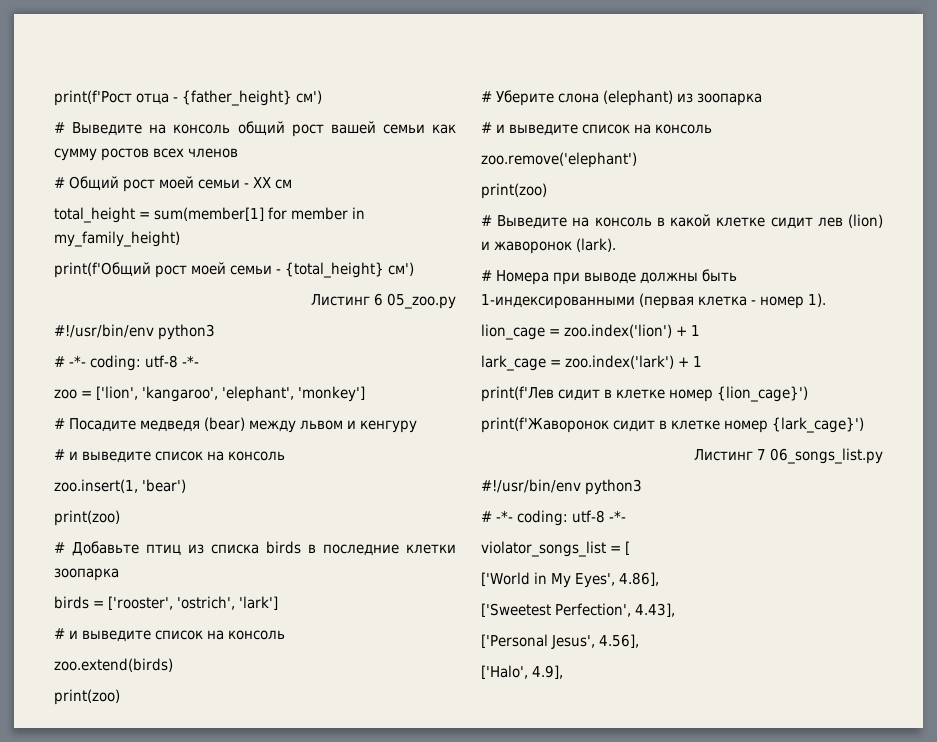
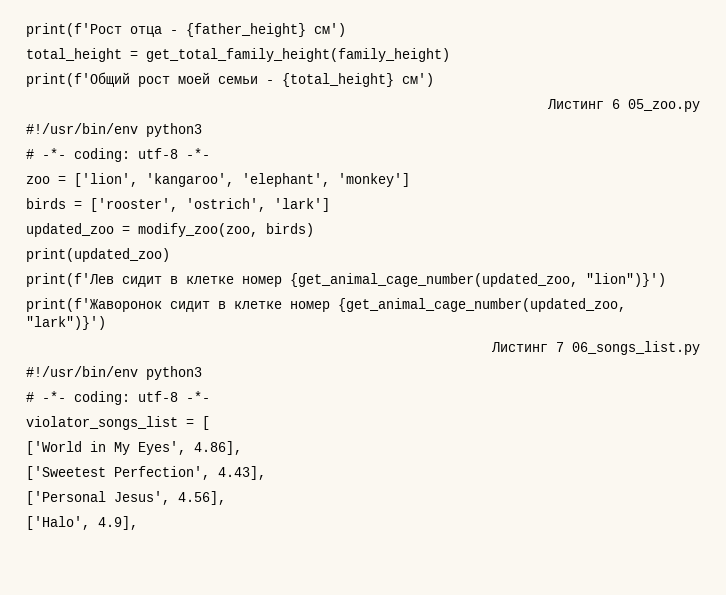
[54,121,456,137] [54,148,239,161] [54,176,293,192] [54,207,366,223] [54,231,180,247] # Выведите на консоль общий рост вашей семьи как сумму ростов всех членов // # Общий рост моей семьи - ХХ см // total_height = sum(member[1] for member in my_family_height) -> [26,48,450,62] total_height = get_total_family_height(family_height)
[54,417,418,433] [54,449,286,463] [54,479,187,493] [54,510,120,526] [54,541,456,556] [54,568,119,581] // # Посадите медведя (bear) между львом и кенгуру // # и выведите список на консоль // zoo.insert(1, 'bear') // print(zoo) // # Добавьте птиц из списка birds в последние клетки зоопарка -> (410, 180) none
[54,628,286,642] [54,658,173,672] [54,689,120,705] [481,90,763,106] [481,122,713,136] [481,152,637,168] [481,183,547,199] [481,214,883,229] [481,238,617,254] [481,269,738,285] [481,293,827,309] [481,324,701,340] [481,355,703,371] # и выведите список на консоль // zoo.extend(birds) // print(zoo) // # Уберите слона (elephant) из зоопарка // # и выведите список на консоль // zoo.remove('elephant') // print(zoo) // # Выведите на консоль в какой клетке сидит лев (lion) и жаворонок (lark). // # Номера при выводе должны быть 1-индексированными (первая клетка - номер 1). // lion_cage = zoo.index('lion') + 1 // lark_cage = zoo.index('lark') + 1 -> [26,223,314,237] [26,248,170,262] updated_zoo = modify_zoo(zoo, birds) // print(updated_zoo)
[717,386,809,402] {lion_cage}') -> [290,273,666,287] {get_animal_cage_number(updated_zoo, "lion")}')
[772,417,865,433] {lark_cage}') -> [338,298,626,312] [26,316,106,330] {get_animal_cage_number(updated_zoo, "lark")}')

